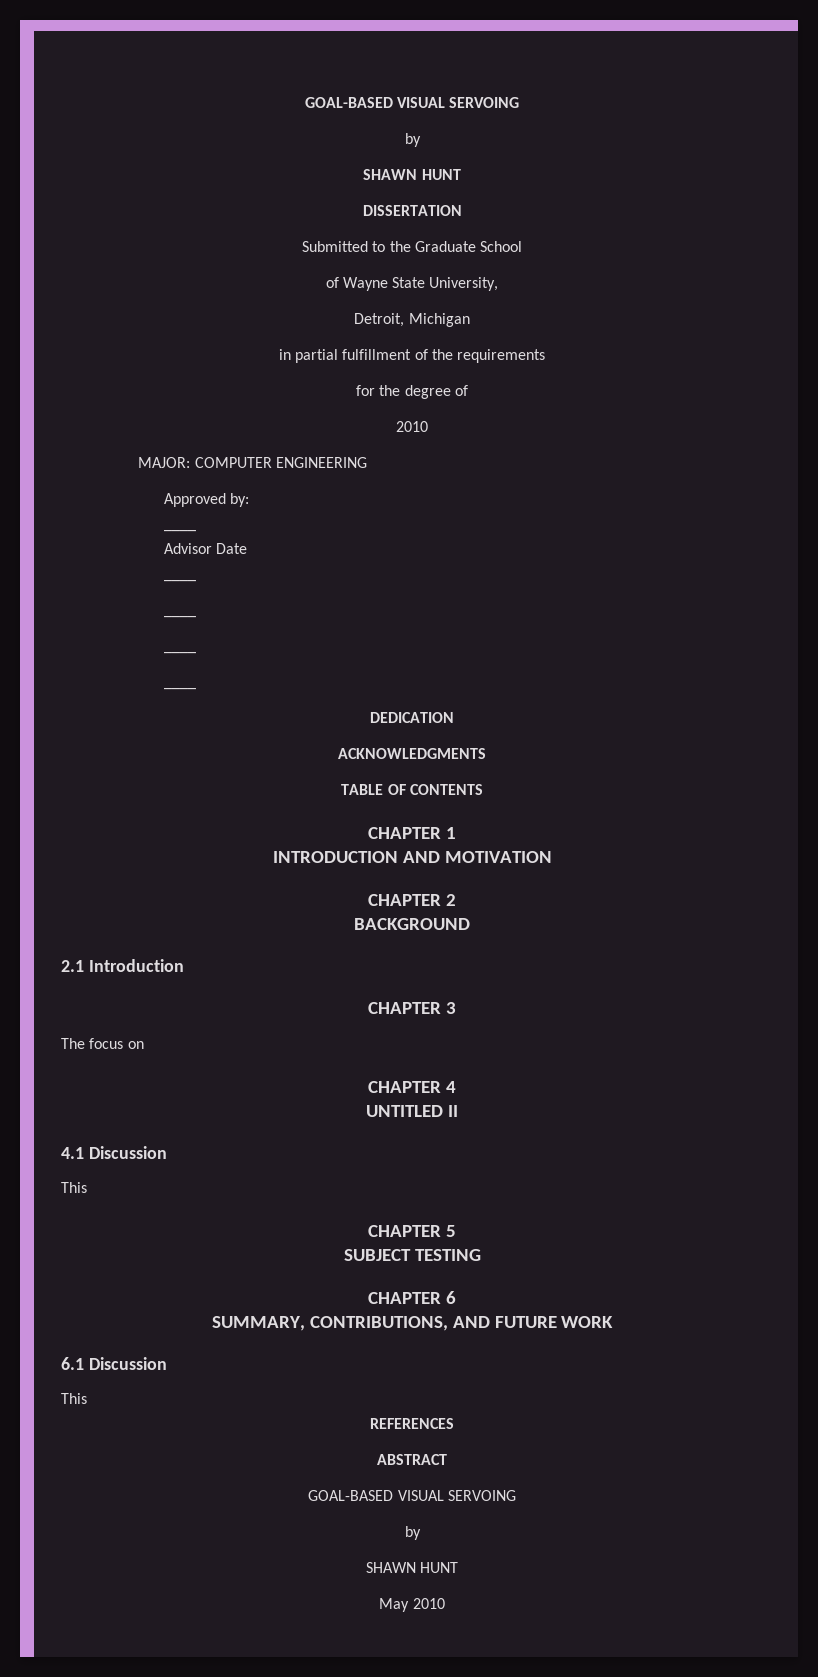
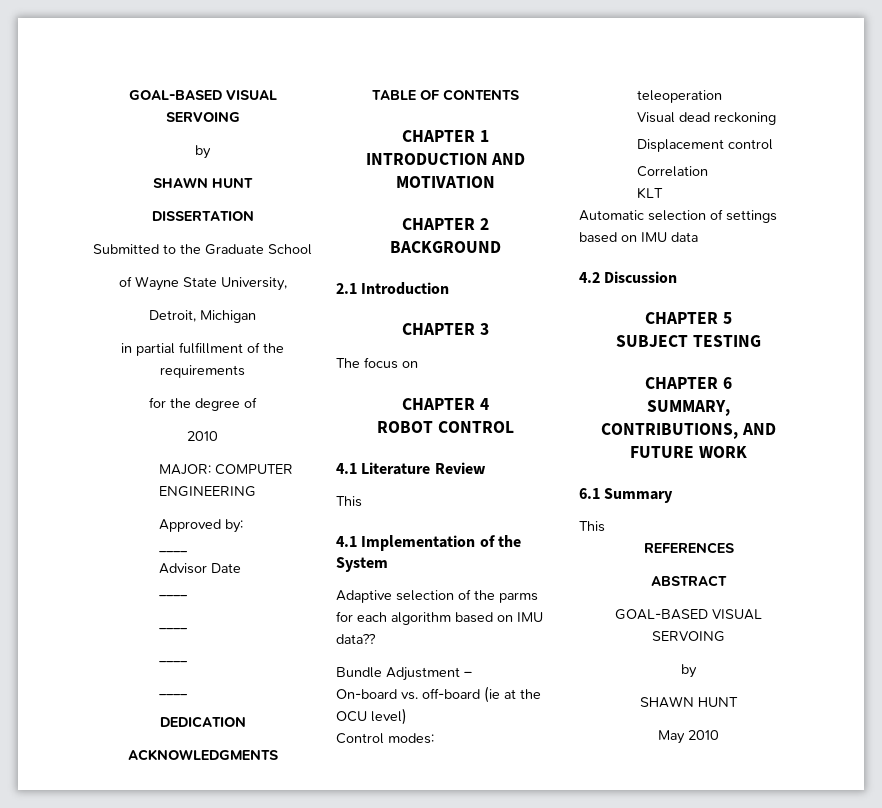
[366,1105,458,1117] [61,1146,167,1159] [61,1182,87,1193] UNTITLED II // 4.1 Discussion // This -> [377,421,514,433] [336,462,486,475] [336,496,362,507] [336,535,521,551] [336,557,388,572] [336,589,538,603] [336,611,543,625] [336,633,376,644] [336,667,472,681] [336,686,541,703] [336,708,407,725] [336,733,434,744] [636,90,722,103] [636,112,776,125] [636,139,773,152] [636,166,708,177] [636,187,663,199] [579,209,777,223] [579,232,698,243] [579,271,678,283] ROBOT CONTROL // 4.1 Literature Review // This // 4.1 Implementation of the System // Adaptive selection of the parms for each algorithm based on IMU data?? // Bundle Adjustment – // On-board vs. off-board (ie at the OCU level) // Control modes: // teleoperation // Visual dead reckoning // Displacement control // Correlation // KLT // Automatic selection of settings based on IMU data // 4.2 Discussion
[88,1357,167,1370] Discussion -> [604,488,674,503] Summary

